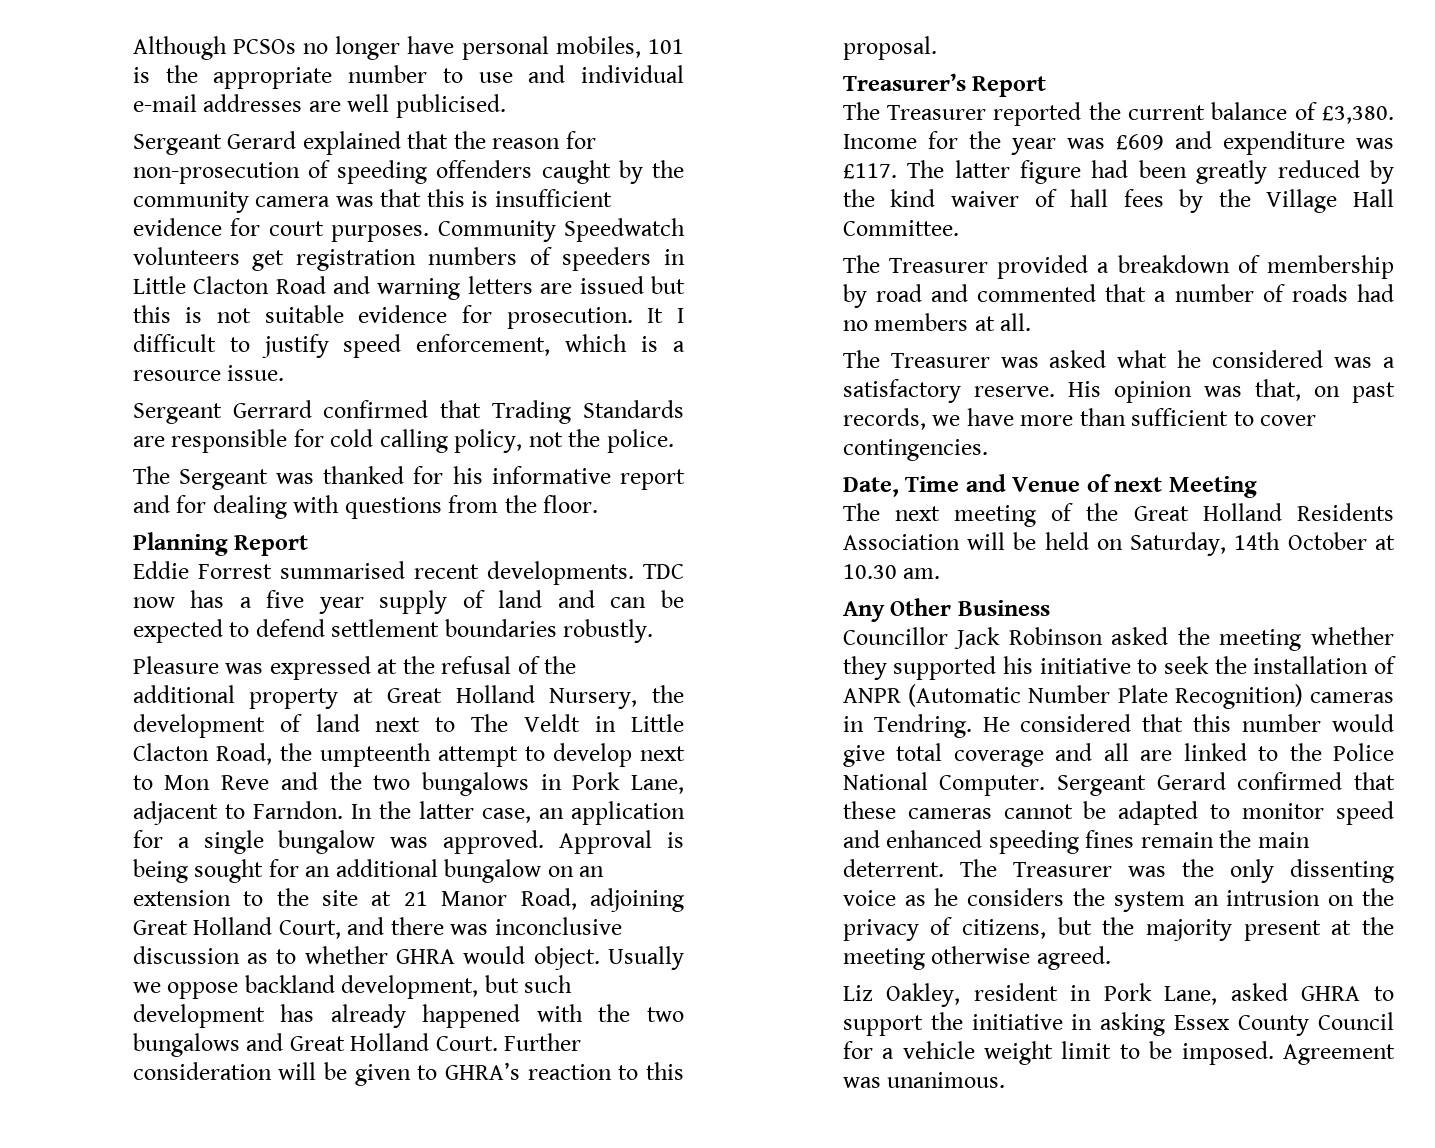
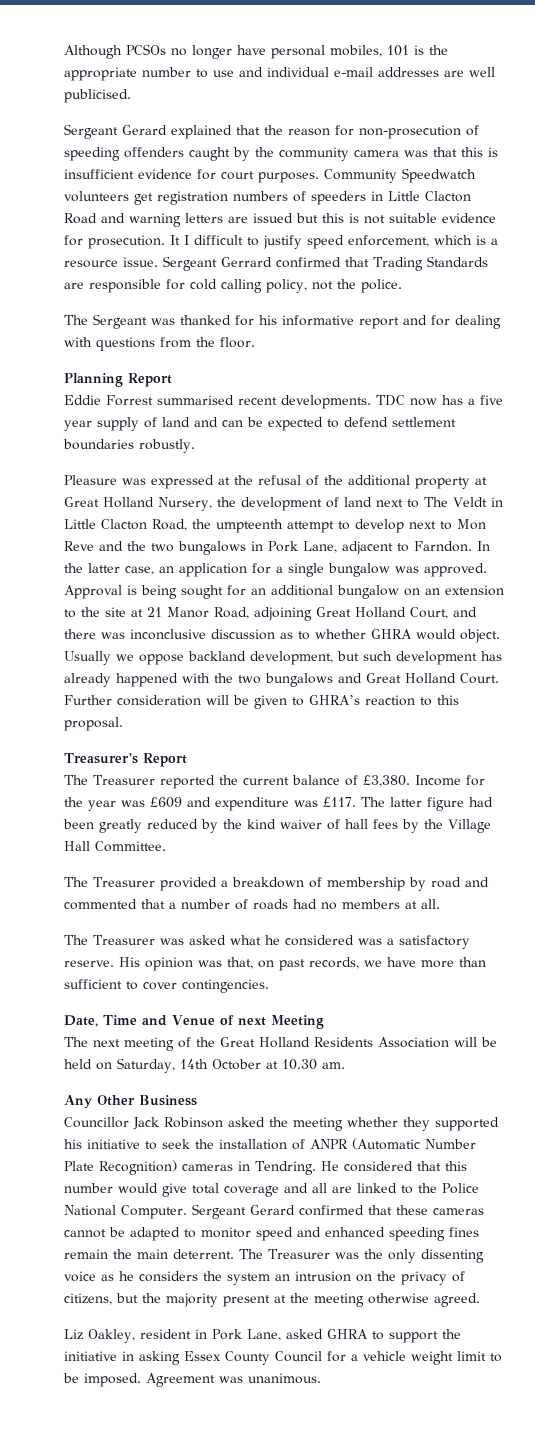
(285, 373) // -> (158, 262) none

